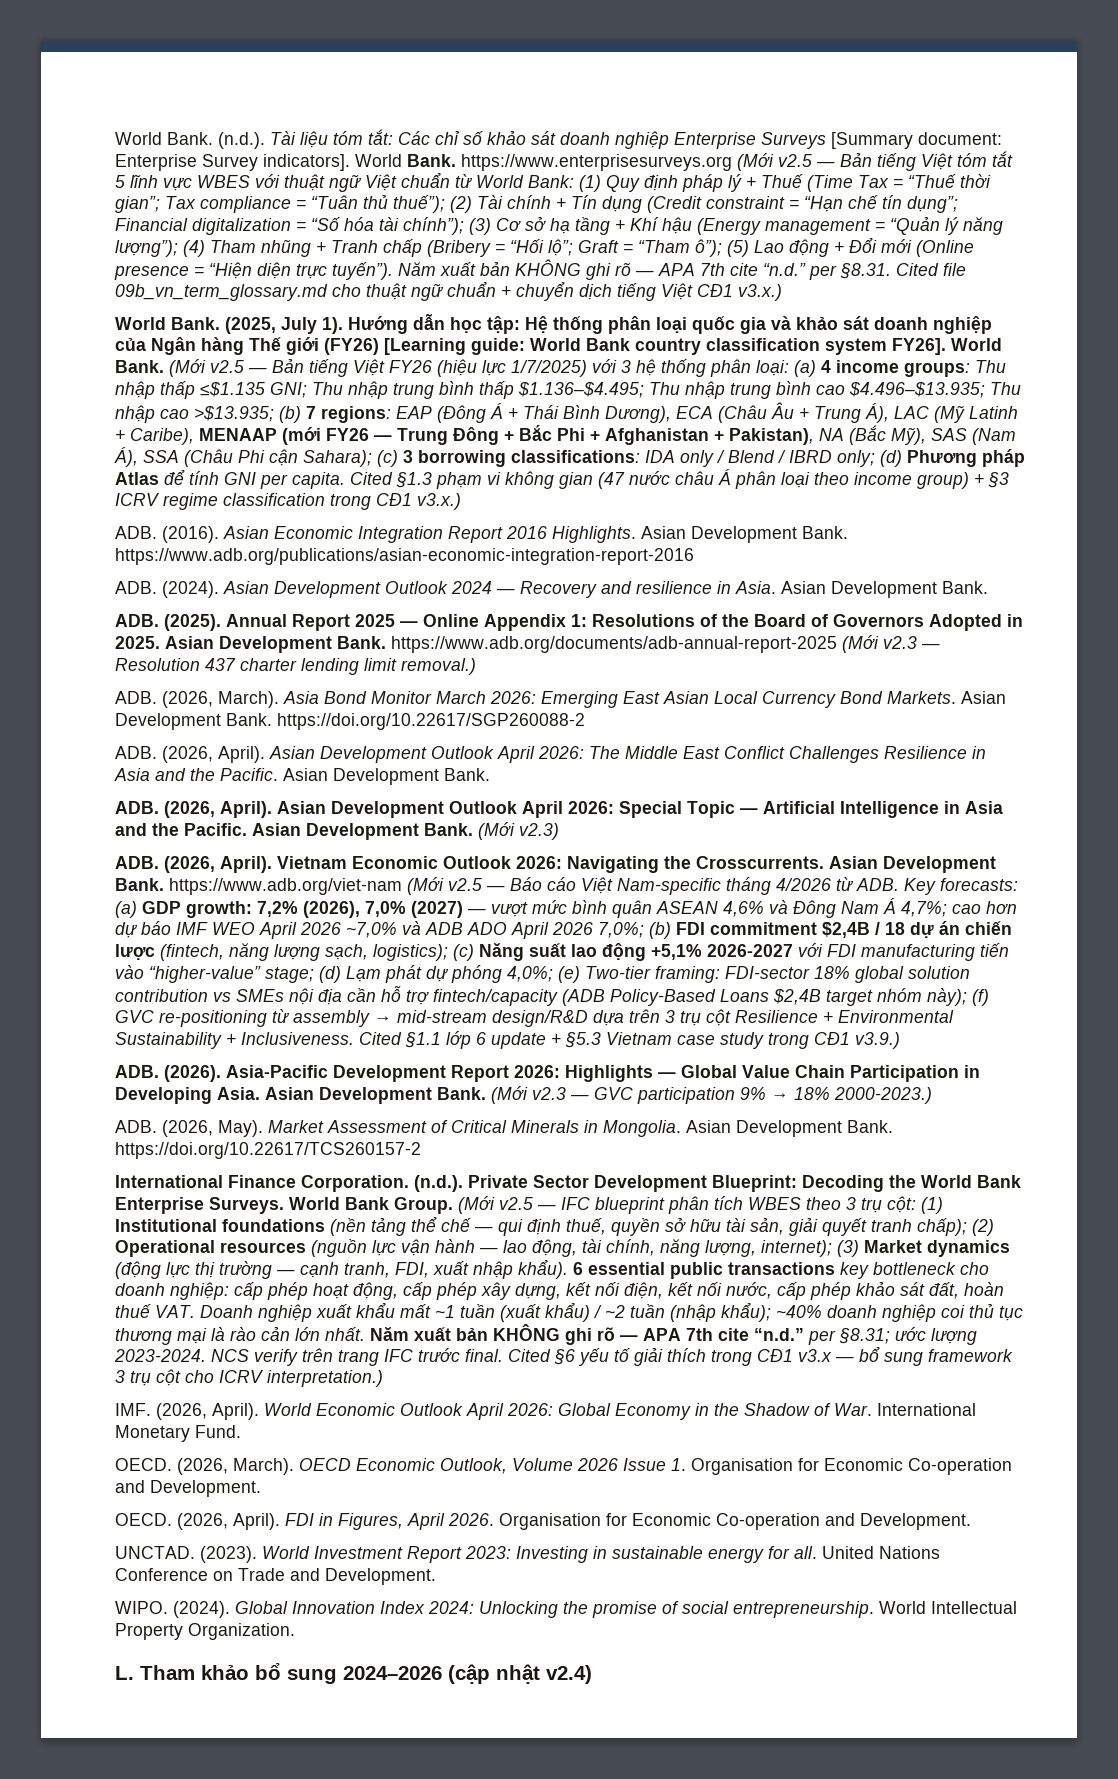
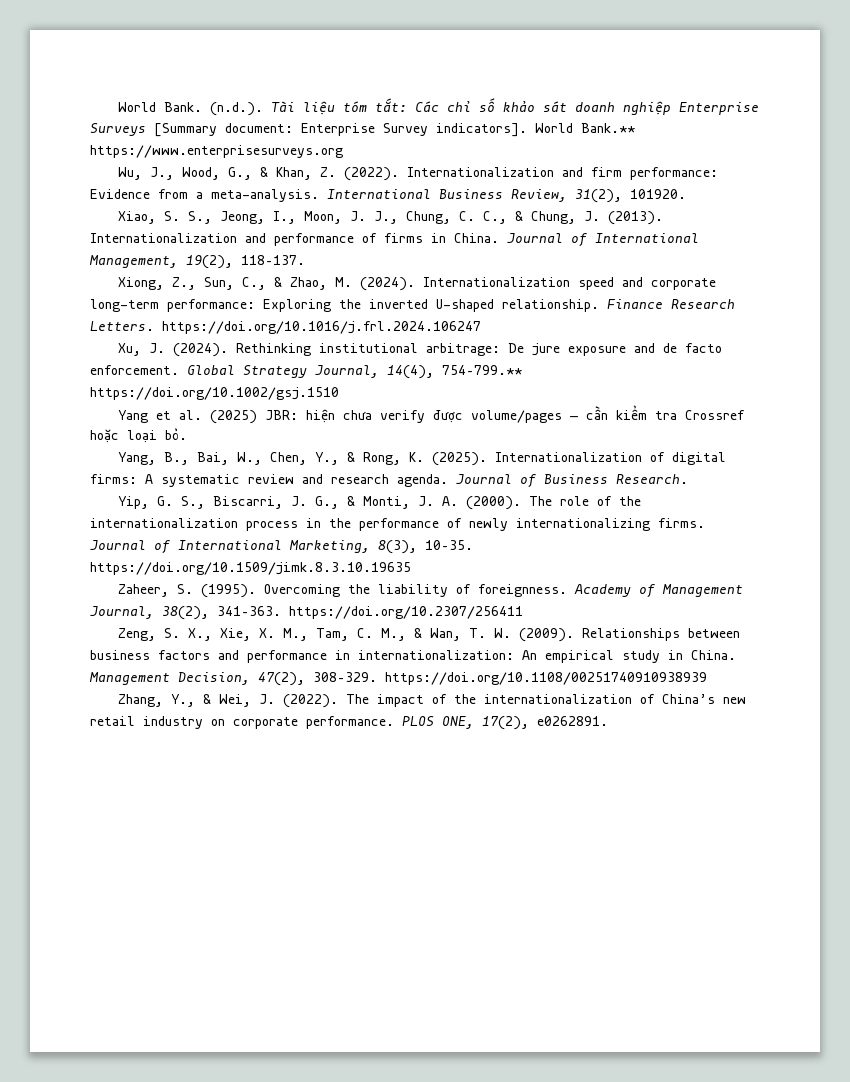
[407,154,456,167] Bank. -> [581,123,635,133] Bank.**
[737,151,1013,171] [115,173,991,192] [115,195,958,213] [115,217,1003,235] [115,238,974,257] [114,259,966,280] [115,282,782,301] [115,314,992,334] [115,337,1002,355] [115,359,1006,377] [115,381,1021,399] [115,402,1018,423] [115,425,1016,445] [114,447,1025,467] [115,469,1009,489] [115,493,461,510] [115,526,848,543] [115,548,694,565] [115,581,988,598] [115,614,1023,631] [115,635,940,653] [115,658,476,675] [115,691,1006,708] [115,713,585,730] [115,746,986,763] [114,768,490,785] [115,801,1003,818] [115,822,559,840] [115,856,996,873] [115,877,1018,895] [115,898,1017,918] [115,921,1012,939] [115,943,1009,961] [115,965,970,983] [115,986,989,1006] [115,1009,954,1027] [115,1031,900,1049] [115,1065,980,1082] [115,1086,932,1104] [115,1120,893,1137] [115,1142,421,1159] [115,1175,1021,1192] [115,1196,943,1214] [115,1217,994,1236] [115,1239,1010,1257] [115,1260,989,1279] [115,1282,1004,1300] [115,1303,1023,1322] [115,1324,977,1345] [114,1347,1013,1366] [115,1369,383,1387] [115,1403,976,1420] [115,1425,241,1442] [115,1458,1012,1475] [115,1480,261,1497] [115,1513,971,1530] [115,1546,940,1563] [115,1568,436,1585] [115,1601,1017,1618] [115,1623,295,1640] [115,1663,592,1684] (Mới v2.5 — Bản tiếng Việt tóm tắt 5 lĩnh vực WBES với thuật ngữ Việt chuẩn từ World Bank: (1) Quy định pháp lý + Thuế (Time Tax = “Thuế thời gian”; Tax compliance = “Tuân thủ thuế”); (2) Tài chính + Tín dụng (Credit constraint = “Hạn chế tín dụng”; Financial digitalization = “Số hóa tài chính”); (3) Cơ sở hạ tầng + Khí hậu (Energy management = “Quản lý năng lượng”); (4) Tham nhũng + Tranh chấp (Bribery = “Hối lộ”; Graft = “Tham ô”); (5) Lao động + Đổi mới (Online presence = “Hiện diện trực tuyến”). Năm xuất bản KHÔNG ghi rõ — APA 7th cite “n.d.” per §8.31. Cited file 09b_vn_term_glossary.md cho thuật ngữ chuẩn + chuyển dịch tiếng Việt CĐ1 v3.x.) // World Bank. (2025, July 1). Hướng dẫn học tập: Hệ thống phân loại quốc gia và khảo sát doanh nghiệp của Ngân hàng Thế giới (FY26) [Learning guide: World Bank country classification system FY26]. World Bank. (Mới v2.5 — Bản tiếng Việt FY26 (hiệu lực 1/7/2025) với 3 hệ thống phân loại: (a) 4 income groups: Thu nhập thấp ≤$1.135 GNI; Thu nhập trung bình thấp $1.136–$4.495; Thu nhập trung bình cao $4.496–$13.935; Thu nhập cao >$13.935; (b) 7 regions: EAP (Đông Á + Thái Bình Dương), ECA (Châu Âu + Trung Á), LAC (Mỹ Latinh + Caribe), MENAAP (mới FY26 — Trung Đông + Bắc Phi + Afghanistan + Pakistan), NA (Bắc Mỹ), SAS (Nam Á), SSA (Châu Phi cận Sahara); (c) 3 borrowing classifications: IDA only / Blend / IBRD only; (d) Phương pháp Atlas để tính GNI per capita. Cited §1.3 phạm vi không gian (47 nước châu Á phân loại theo income group) + §3 ICRV regime classification trong CĐ1 v3.x.) // ADB. (2016). Asian Economic Integration Report 2016 Highlights. Asian Development Bank. https://www.adb.org/publications/asian-economic-integration-report-2016 // ADB. (2024). Asian Development Outlook 2024 — Recovery and resilience in Asia. Asian Development Bank. // ADB. (2025). Annual Report 2025 — Online Appendix 1: Resolutions of the Board of Governors Adopted in 2025. Asian Development Bank. https://www.adb.org/documents/adb-annual-report-2025 (Mới v2.3 — Resolution 437 charter lending limit removal.) // ADB. (2026, March). Asia Bond Monitor March 2026: Emerging East Asian Local Currency Bond Markets. Asian Development Bank. https://doi.org/10.22617/SGP260088-2 // ADB. (2026, April). Asian Development Outlook April 2026: The Middle East Conflict Challenges Resilience in Asia and the Pacific. Asian Development Bank. // ADB. (2026, April). Asian Development Outlook April 2026: Special Topic — Artificial Intelligence in Asia and the Pacific. Asian Development Bank. (Mới v2.3) // ADB. (2026, April). Vietnam Economic Outlook 2026: Navigating the Crosscurrents. Asian Development Bank. https://www.adb.org/viet-nam (Mới v2.5 — Báo cáo Việt Nam-specific tháng 4/2026 từ ADB. Key forecasts: (a) GDP growth: 7,2% (2026), 7,0% (2027) — vượt mức bình quân ASEAN 4,6% và Đông Nam Á 4,7%; cao hơn dự báo IMF WEO April 2026 ~7,0% và ADB ADO April 2026 7,0%; (b) FDI commitment $2,4B / 18 dự án chiến lược (fintech, năng lượng sạch, logistics); (c) Năng suất lao động +5,1% 2026-2027 với FDI manufacturing tiến vào “higher-value” stage; (d) Lạm phát dự phóng 4,0%; (e) Two-tier framing: FDI-sector 18% global solution contribution vs SMEs nội địa cần hỗ trợ fintech/capacity (ADB Policy-Based Loans $2,4B target nhóm này); (f) GVC re-positioning từ assembly → mid-stream design/R&D dựa trên 3 trụ cột Resilience + Environmental Sustainability + Inclusiveness. Cited §1.1 lớp 6 update + §5.3 Vietnam case study trong CĐ1 v3.9.) // ADB. (2026). Asia-Pacific Development Report 2026: Highlights — Global Value Chain Participation in Developing Asia. Asian Development Bank. (Mới v2.3 — GVC participation 9% → 18% 2000-2023.) // ADB. (2026, May). Market Assessment of Critical Minerals in Mongolia. Asian Development Bank. https://doi.org/10.22617/TCS260157-2 // International Finance Corporation. (n.d.). Private Sector Development Blueprint: Decoding the World Bank Enterprise Surveys. World Bank Group. (Mới v2.5 — IFC blueprint phân tích WBES theo 3 trụ cột: (1) Institutional foundations (nền tảng thể chế — qui định thuế, quyền sở hữu tài sản, giải quyết tranh chấp); (2) Operational resources (nguồn lực vận hành — lao động, tài chính, năng lượng, internet); (3) Market dynamics (động lực thị trường — cạnh tranh, FDI, xuất nhập khẩu). 6 essential public transactions key bottleneck cho doanh nghiệp: cấp phép hoạt động, cấp phép xây dựng, kết nối điện, kết nối nước, cấp phép khảo sát đất, hoàn thuế VAT. Doanh nghiệp xuất khẩu mất ~1 tuần (xuất khẩu) / ~2 tuần (nhập khẩu); ~40% doanh nghiệp coi thủ tục thương mại là rào cản lớn nhất. Năm xuất bản KHÔNG ghi rõ — APA 7th cite “n.d.” per §8.31; ước lượng 2023-2024. NCS verify trên trang IFC trước final. Cited §6 yếu tố giải thích trong CĐ1 v3.x — bổ sung framework 3 trụ cột cho ICRV interpretation.) // IMF. (2026, April). World Economic Outlook April 2026: Global Economy in the Shadow of War. International Monetary Fund. // OECD. (2026, March). OECD Economic Outlook, Volume 2026 Issue 1. Organisation for Economic Co-operation and Development. // OECD. (2026, April). FDI in Figures, April 2026. Organisation for Economic Co-operation and Development. // UNCTAD. (2023). World Investment Report 2023: Investing in sustainable energy for all. United Nations Conference on Trade and Development. // WIPO. (2024). Global Innovation Index 2024: Unlocking the promise of social entrepreneurship. World Intellectual Property Organization. // L. Tham khảo bổ sung 2024–2026 (cập nhật v2.4) -> [117,167,718,181] [90,189,686,203] [117,211,663,225] [90,233,699,247] [89,255,305,269] [117,277,716,291] [90,299,735,312] [90,321,481,334] [117,343,722,357] [90,365,522,379] [90,387,339,400] [117,405,745,424] [90,428,187,443] [117,452,726,466] [90,474,688,488] [117,496,641,510] [90,518,705,531] [90,540,473,554] [90,562,411,575] [117,584,743,598] [90,606,523,620] [117,628,740,642] [90,650,736,663] [89,672,707,686] [117,694,746,708] [90,716,608,730] // Wu, J., Wood, G., & Khan, Z. (2022). Internationalization and firm performance: Evidence from a meta-analysis. International Business Review, 31(2), 101920. // Xiao, S. S., Jeong, I., Moon, J. J., Chung, C. C., & Chung, J. (2013). Internationalization and performance of firms in China. Journal of International Management, 19(2), 118–137. // Xiong, Z., Sun, C., & Zhao, M. (2024). Internationalization speed and corporate long-term performance: Exploring the inverted U-shaped relationship. Finance Research Letters. https://doi.org/10.1016/j.frl.2024.106247 // Xu, J. (2024). Rethinking institutional arbitrage: De jure exposure and de facto enforcement. Global Strategy Journal, 14(4), 754–799.** https://doi.org/10.1002/gsj.1510 // Yang et al. (2025) JBR: hiện chưa verify được volume/pages — cần kiểm tra Crossref hoặc loại bỏ. // Yang, B., Bai, W., Chen, Y., & Rong, K. (2025). Internationalization of digital firms: A systematic review and research agenda. Journal of Business Research. // Yip, G. S., Biscarri, J. G., & Monti, J. A. (2000). The role of the internationalization process in the performance of newly internationalizing firms. Journal of International Marketing, 8(3), 10–35. https://doi.org/10.1509/jimk.8.3.10.19635 // Zaheer, S. (1995). Overcoming the liability of foreignness. Academy of Management Journal, 38(2), 341–363. https://doi.org/10.2307/256411 // Zeng, S. X., Xie, X. M., Tam, C. M., & Wan, T. W. (2009). Relationships between business factors and performance in internationalization: An empirical study in China. Management Decision, 47(2), 308–329. https://doi.org/10.1108/00251740910938939 // Zhang, Y., & Wei, J. (2022). The impact of the internationalization of China’s new retail industry on corporate performance. PLOS ONE, 17(2), e0262891.

